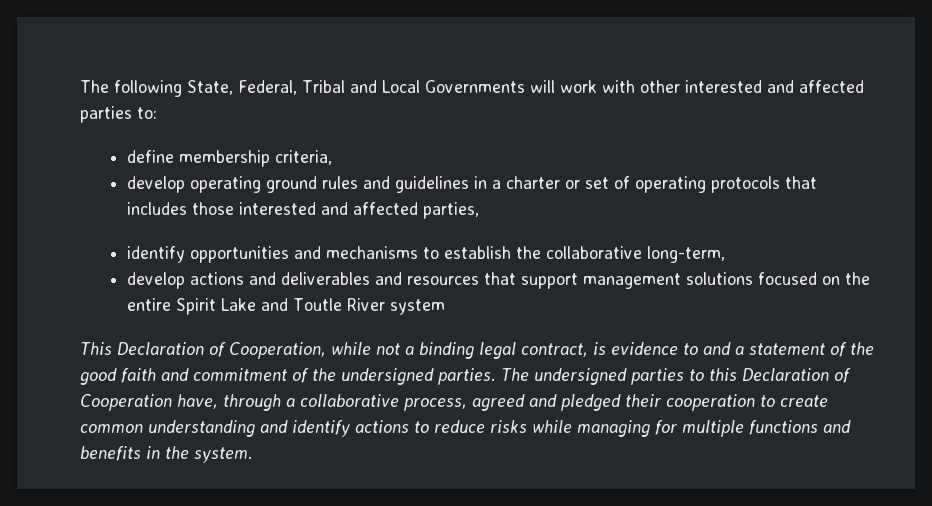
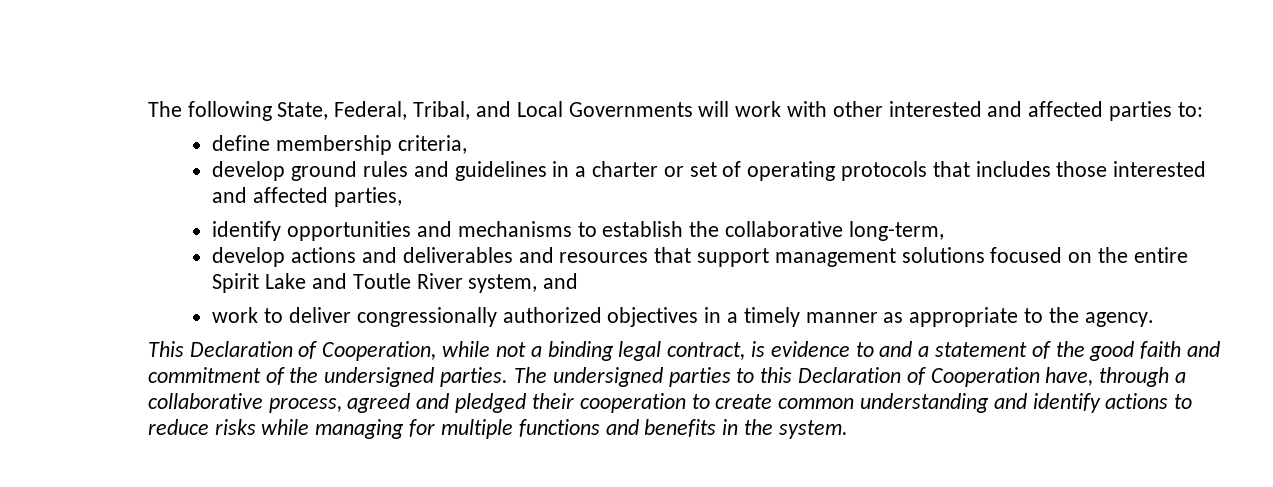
[301,80,345,93] Tribal -> [413,101,471,120] Tribal,
[189,176,261,193] operating -> (286, 171) none
[389,299,445,315] system -> [468,273,579,293] [212,307,1154,327] system, and // work to deliver congressionally authorized objectives in a timely manner as appropriate to the agency.

